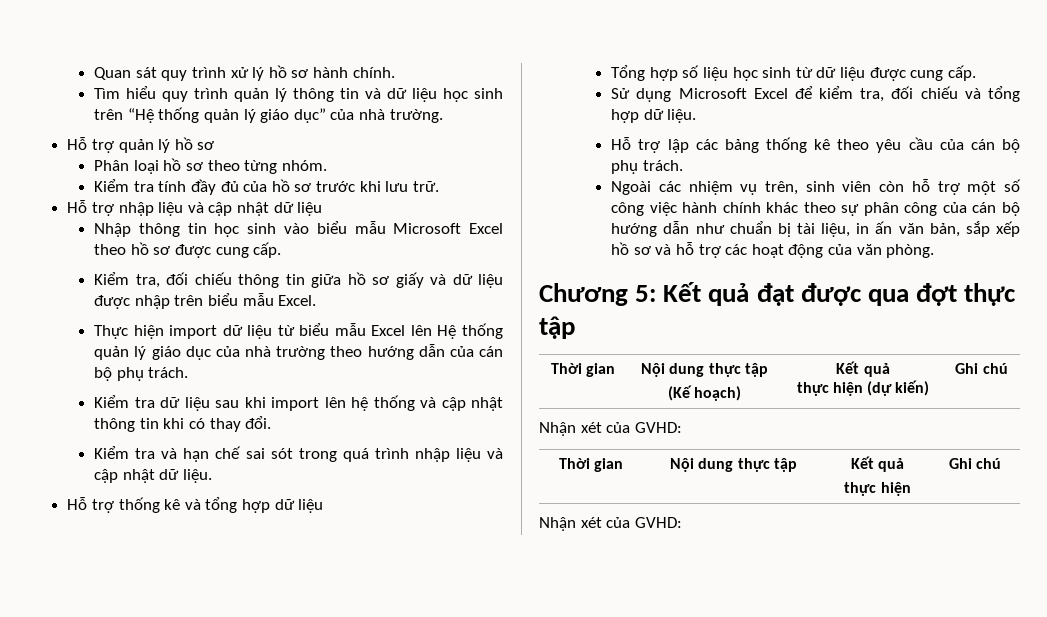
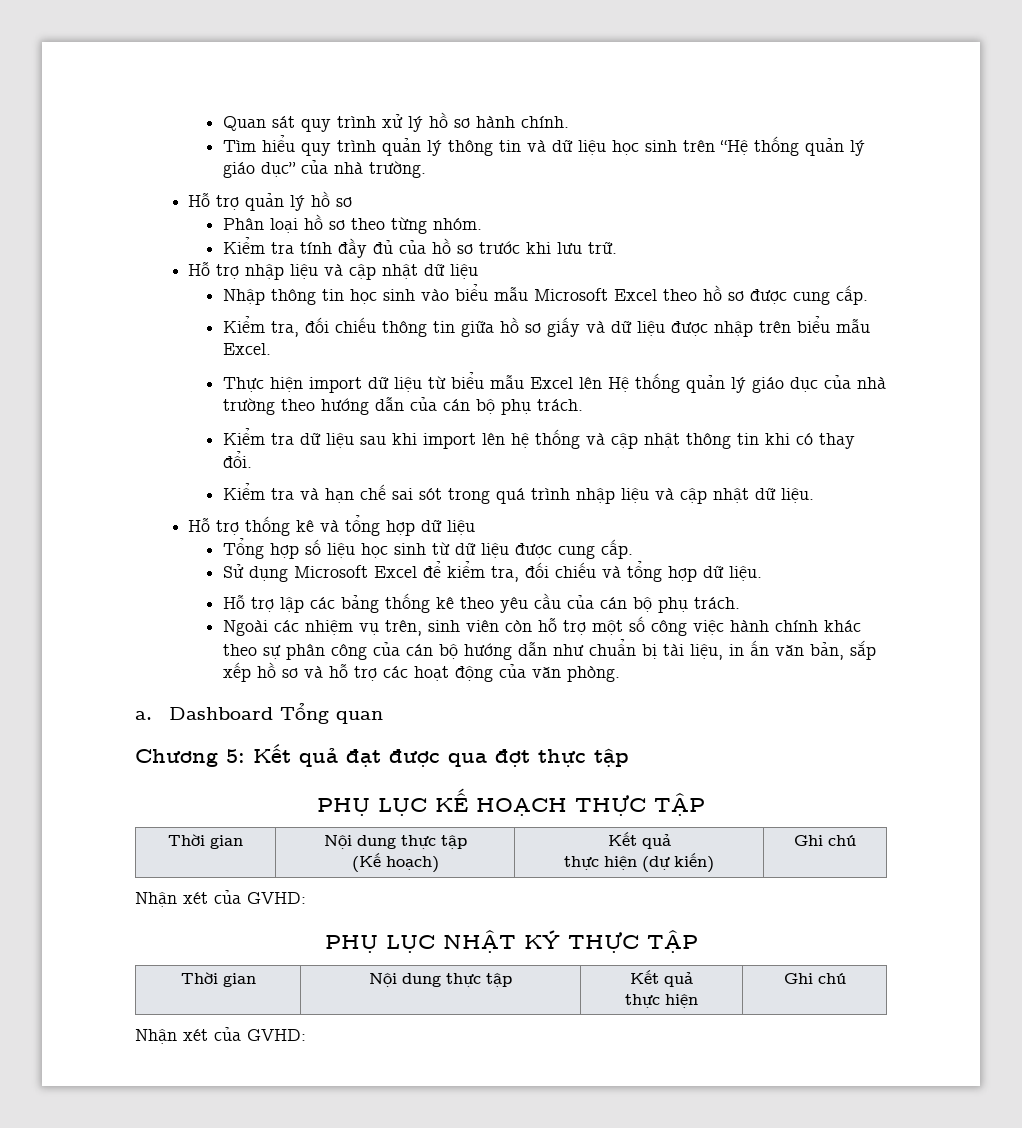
(935, 251) none -> [135,703,384,724] // a. Dashboard Tổng quan
(575, 327) none -> [317,788,705,816] // PHỤ LỤC KẾ HOẠCH THỰC TẬP
(682, 427) none -> [324,930,698,953] // PHỤ LỤC NHẬT KÝ THỰC TẬP

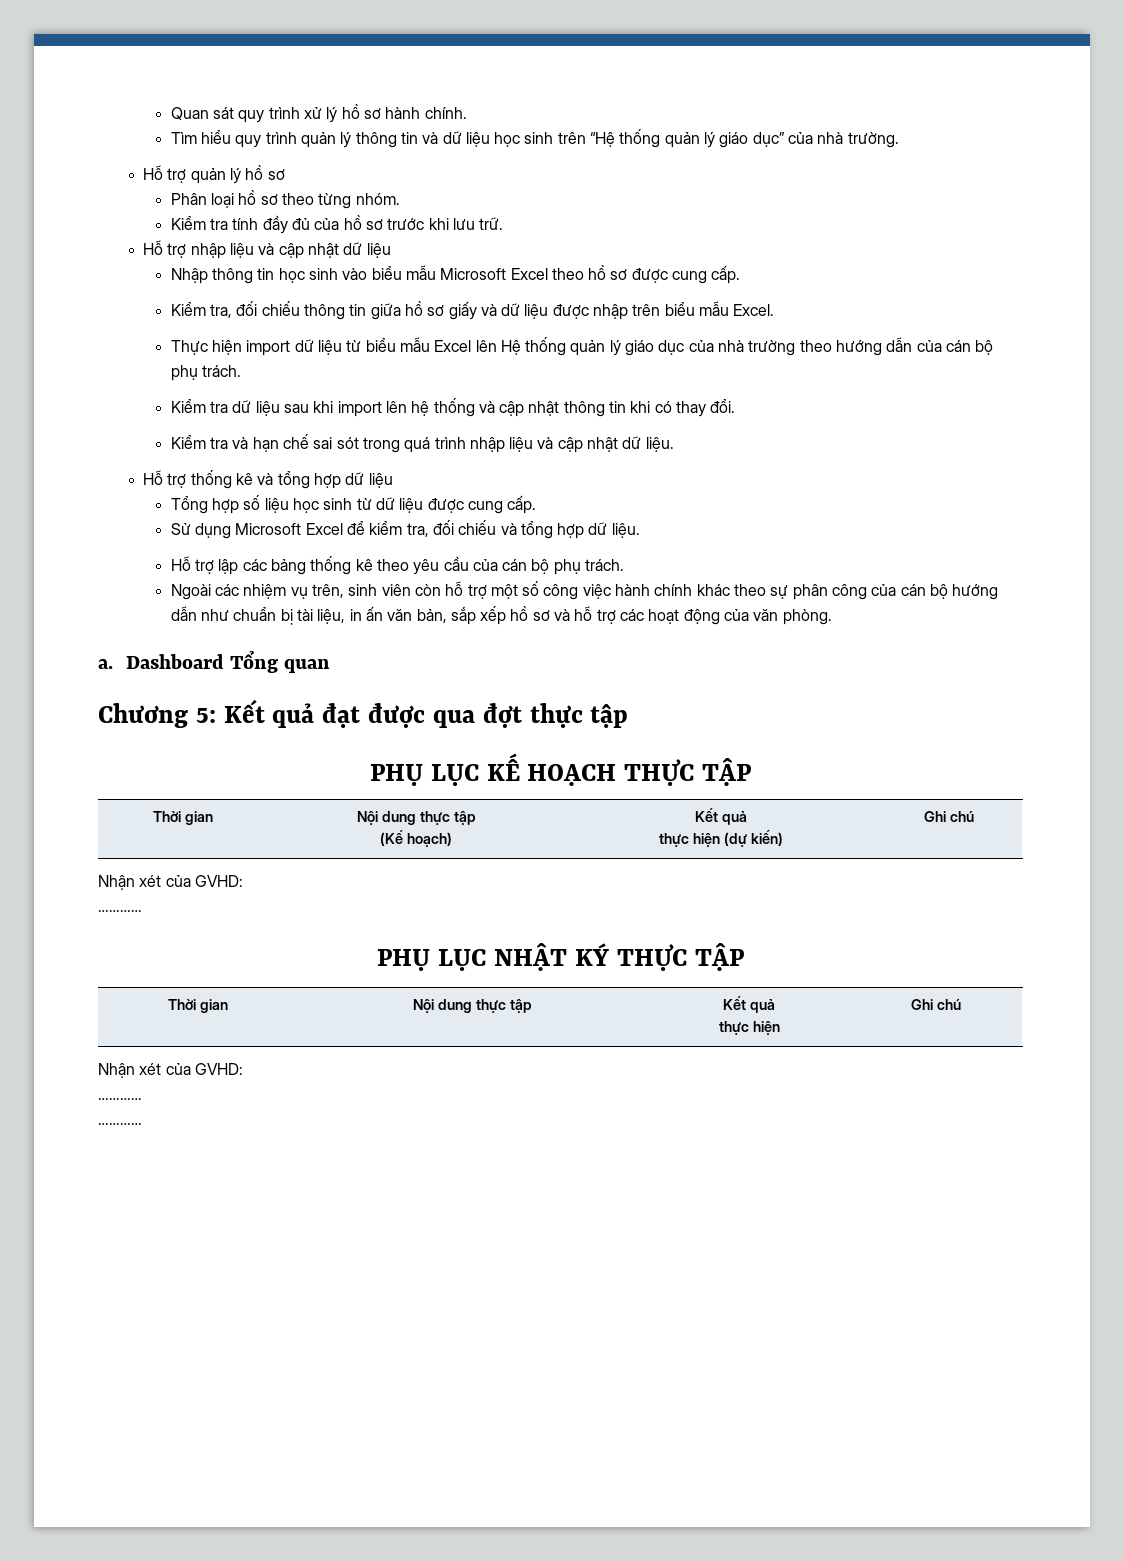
(306, 898) none -> [98,910,142,912] // …………
(306, 1035) none -> [98,1098,142,1100] [98,1123,142,1125] // ………… // …………

